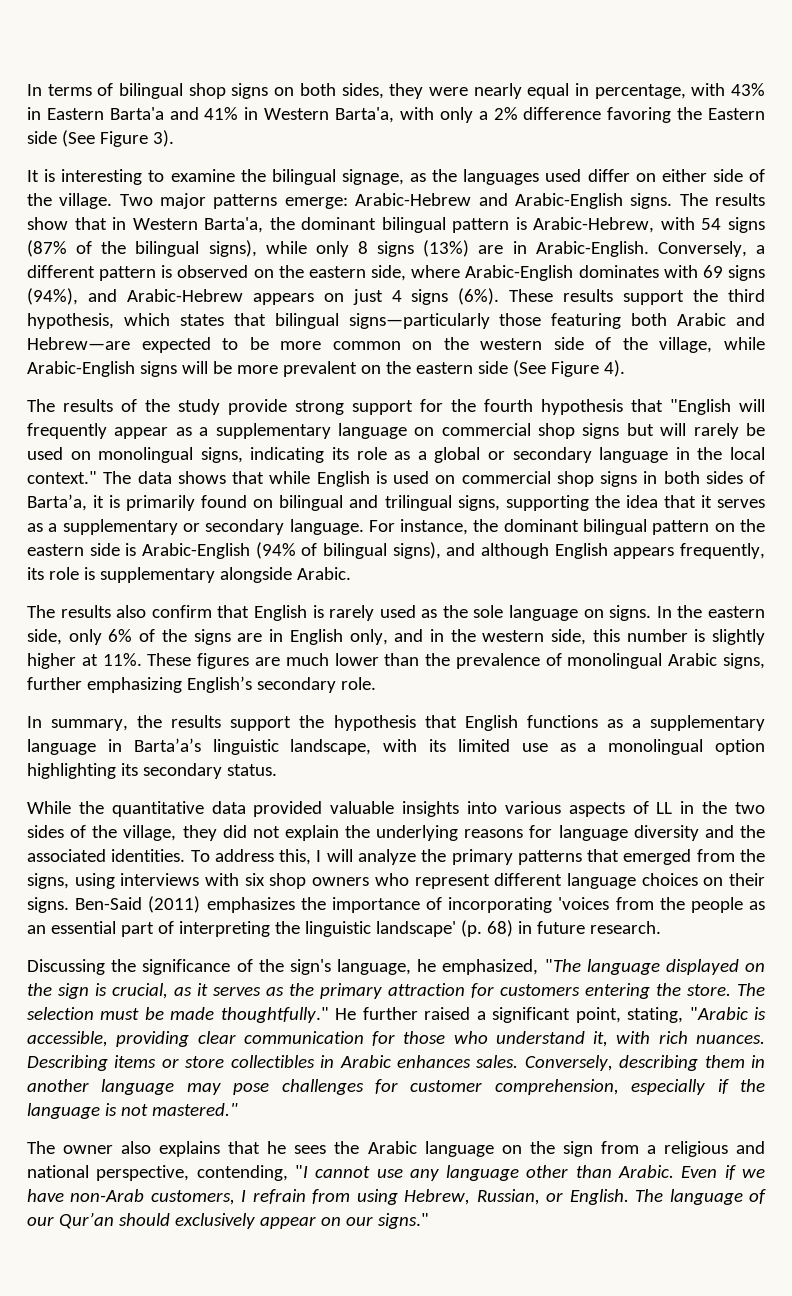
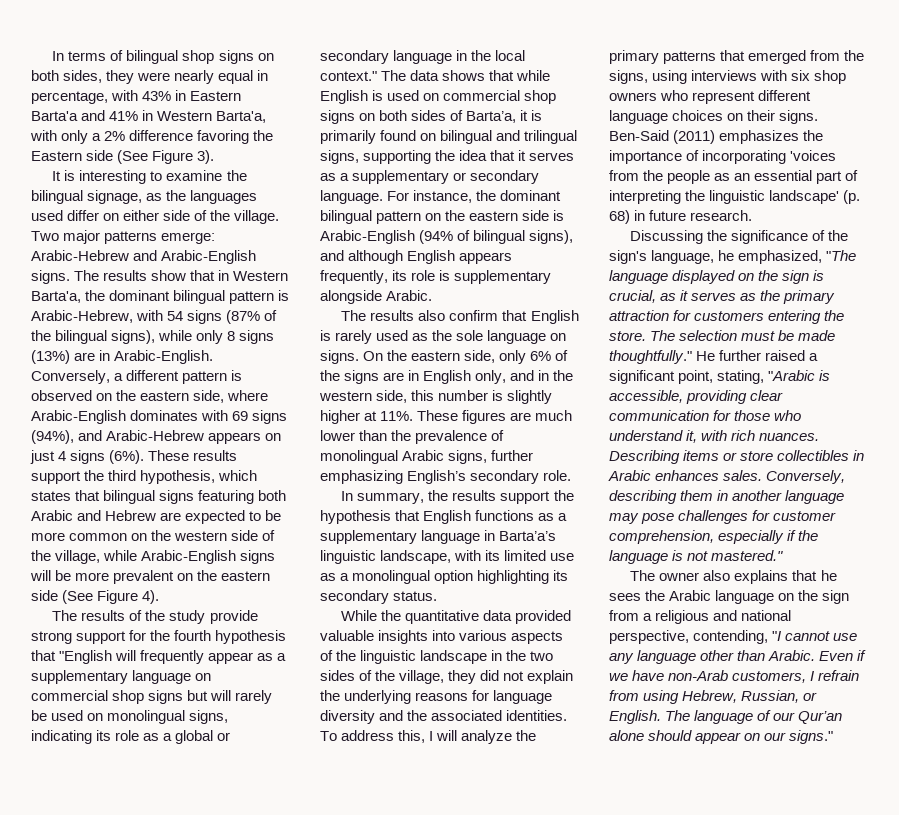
[348,313,542,329] signs—particularly those -> [159,490,195,504] signs
[27,337,130,350] Hebrew—are -> [105,510,182,521] Hebrew are
[643,471,658,484] in -> [359,113,376,121] on
[656,606,672,618] In -> [363,351,384,361] On
[656,802,673,814] LL -> [336,650,488,664] the linguistic landscape
[118,1213,255,1229] should exclusively -> [609,730,693,741] alone should

